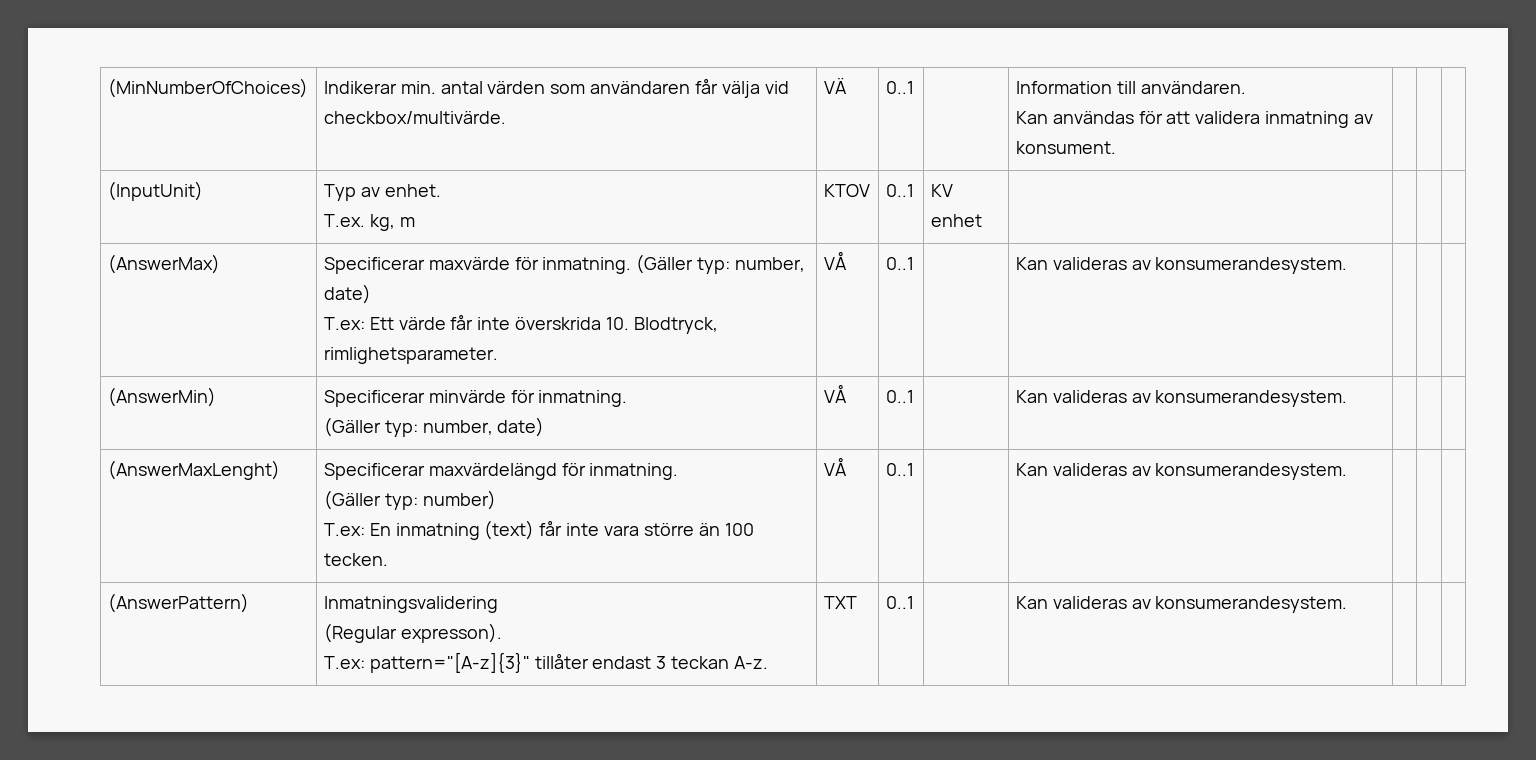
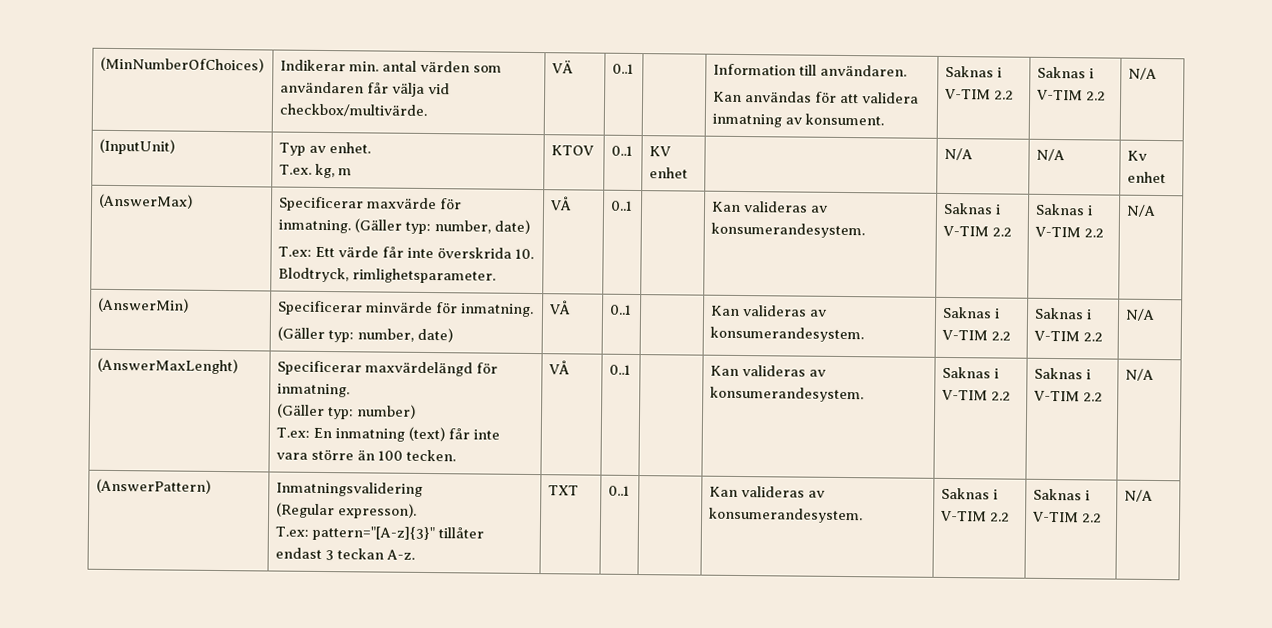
(1116, 147) | | -> [945,65,1003,78] [944,88,1015,100] [1037,66,1095,79] [1036,89,1107,101] [1128,67,1158,80] Saknas i V-TIM 2.2 | Saknas i V-TIM 2.2 | N/A
(982, 220) | | -> [944,147,974,161] [1036,148,1066,162] [1127,150,1148,161] [1127,171,1167,184] N/A | N/A | Kv enhet
(1348, 265) | | -> [943,202,1002,215] [942,225,1013,237] [1035,203,1094,216] [1034,226,1105,238] [1126,204,1157,217] Saknas i V-TIM 2.2 | Saknas i V-TIM 2.2 | N/A
(1348, 398) | | -> [942,306,1001,319] [941,329,1012,341] [1034,307,1093,320] [1033,330,1104,342] [1125,308,1156,321] Saknas i V-TIM 2.2 | Saknas i V-TIM 2.2 | N/A
(1348, 471) | | -> [942,366,1000,379] [941,389,1012,401] [1034,367,1092,380] [1033,390,1104,402] [1125,368,1155,381] Saknas i V-TIM 2.2 | Saknas i V-TIM 2.2 | N/A
(1348, 604) | | -> [941,487,999,500] [940,510,1011,522] [1033,488,1091,501] [1032,511,1103,523] [1124,489,1154,502] Saknas i V-TIM 2.2 | Saknas i V-TIM 2.2 | N/A

